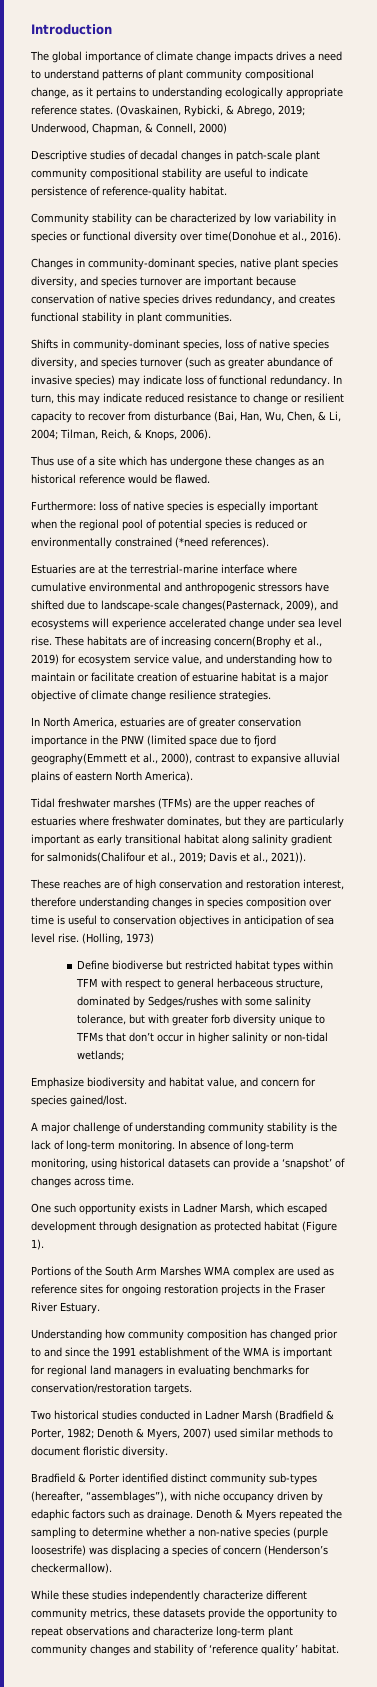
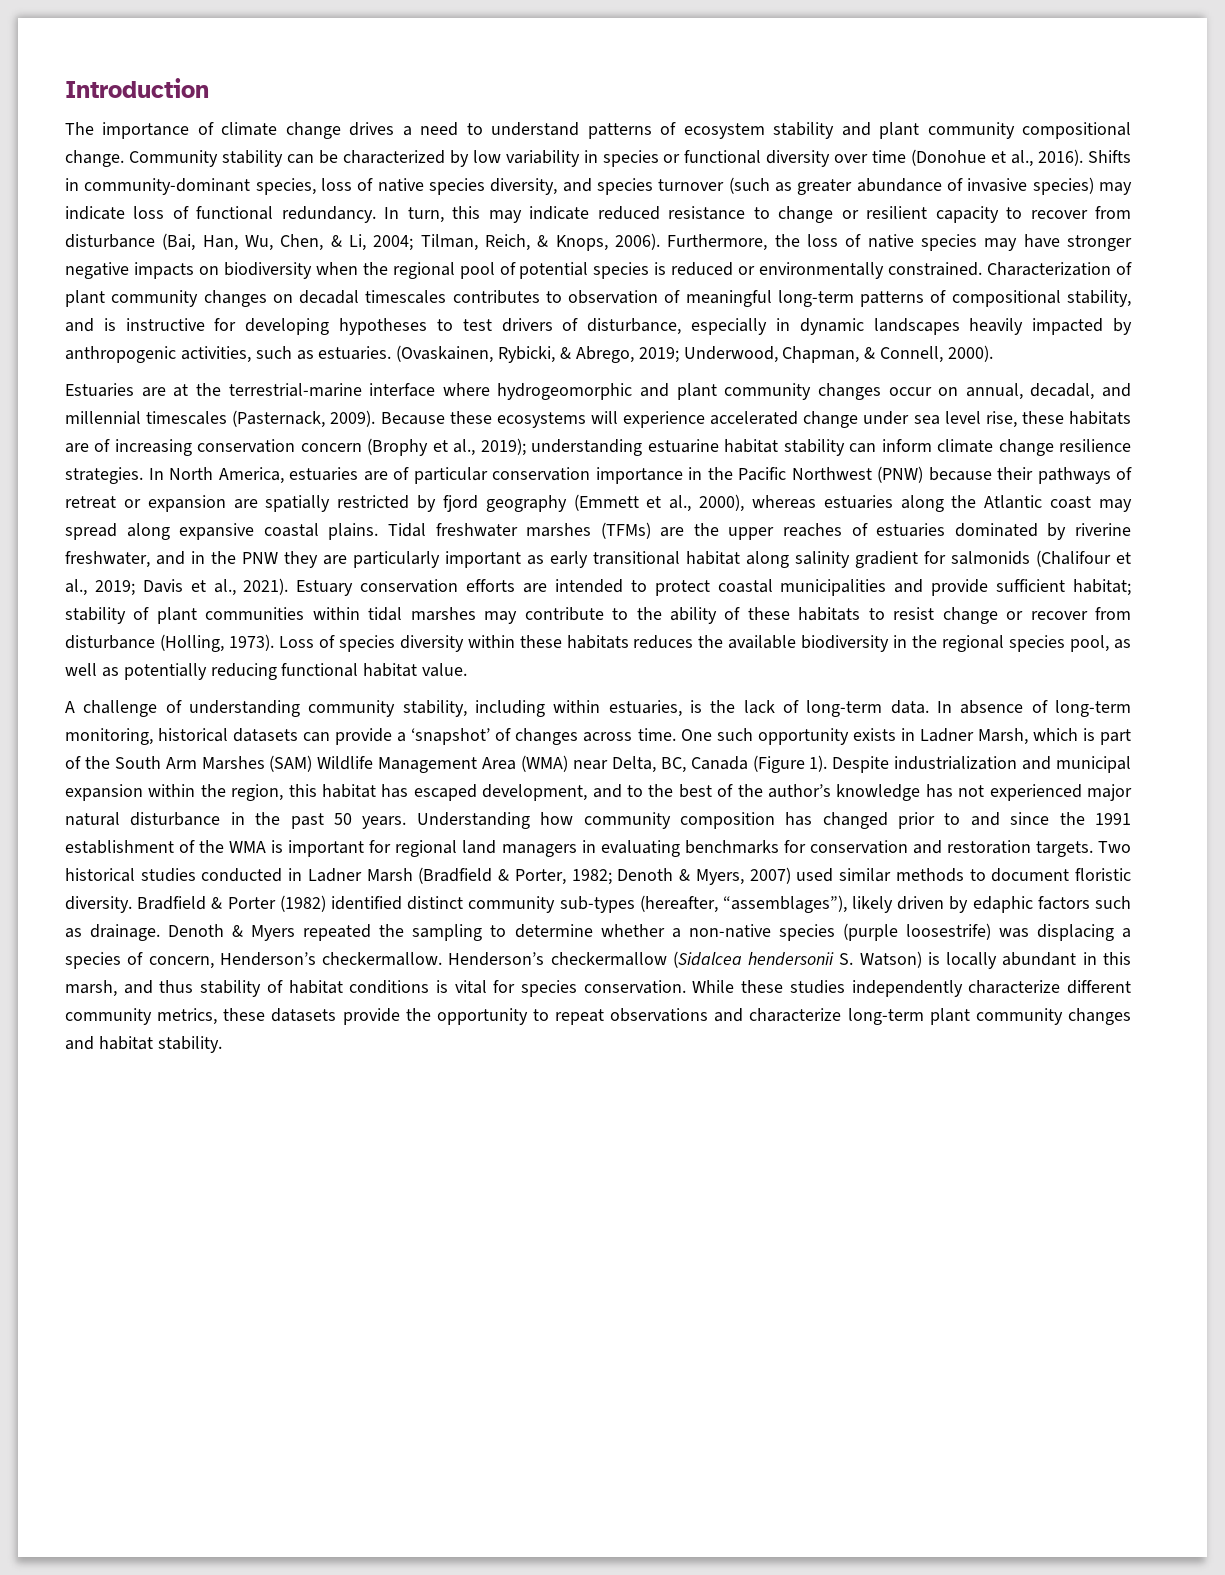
[52,51,82,63] global -> (94, 128) none
[234,51,273,63] impacts -> (341, 130) none
[158,69,314,81] [31,87,343,99] [31,105,305,117] [31,123,227,135] [31,150,320,162] [31,168,308,180] [31,186,227,198] plant community compositional change, as it pertains to understanding ecologically appropriate reference states. (Ovaskainen, Rybicki, & Abrego, 2019; Underwood, Chapman, & Connell, 2000) // Descriptive studies of decadal changes in patch-scale plant community compositional stability are useful to indicate persistence of reference-quality habitat. // -> [683,122,1132,139] [65,150,124,167] ecosystem stability and plant community compositional change.
[205,231,276,242] time(Donohue -> [872,149,987,166] time (Donohue
[31,258,338,270] [31,276,296,288] [31,294,335,306] [31,312,232,324] // Changes in community-dominant species, native plant species diversity, and species turnover are important because conservation of native species drives redundancy, and creates functional stability in plant communities. // -> (1084, 157) none
[30,456,324,468] [31,474,210,484] [31,501,318,513] // Thus use of a site which has undergone these changes as an historical reference would be flawed. // Furthermore: loss of native species is especially important -> [667,234,1133,251] [65,262,312,279] Furthermore, the loss of native species may have stronger negative impacts on biodiversity
[115,537,269,548] constrained (*need references). -> [888,262,1132,276] [65,290,1131,307] [65,318,1133,335] [65,345,994,363] constrained. Characterization of plant community changes on decadal timescales contributes to observation of meaningful long-term patterns of compositional stability, and is instructive for developing hypotheses to test drivers of disturbance, especially in dynamic landscapes heavily impacted by anthropogenic activities, such as estuaries. (Ovaskainen, Rybicki, & Abrego, 2019; Underwood, Chapman, & Connell, 2000).
[31,582,329,594] [31,600,338,612] cumulative environmental and anthropogenic stressors have shifted due to landscape-scale changes(Pasternack, 2009), and -> [497,383,1131,400] [65,410,492,428] hydrogeomorphic and plant community changes occur on annual, decadal, and millennial timescales (Pasternack, 2009). Because these
[31,636,84,646] rise. These -> [985,411,1064,428] rise, these
[214,636,322,648] [31,654,332,666] [31,672,329,684] [31,690,89,702] concern(Brophy et al., 2019) for ecosystem service value, and understanding how to maintain or facilitate creation of estuarine habitat is a major objective of -> [197,438,932,456] conservation concern (Brophy et al., 2019); understanding estuarine habitat stability can inform
(271, 696) // -> (143, 475) none
[199,718,236,729] greater -> [413,467,488,484] particular
[121,735,276,747] [31,753,340,765] [31,771,193,783] PNW (limited space due to fjord geography(Emmett et al., 2000), contrast to expansive alluvial plains of eastern North America). // -> [738,466,1132,484] [65,494,1133,512] [65,523,379,540] Pacific Northwest (PNW) because their pathways of retreat or expansion are spatially restricted by fjord geography (Emmett et al., 2000), whereas estuaries along the Atlantic coast may spread along expansive coastal plains.
[79,816,241,827] where freshwater dominates, but -> [954,523,1132,540] [65,551,278,568] dominated by riverine freshwater, and in the PNW
[47,852,146,863] salmonids(Chalifour -> [951,550,1111,567] salmonids (Chalifour
[271,852,306,863] [30,879,344,891] [31,897,332,909] [31,915,334,927] [31,933,154,945] [76,960,333,972] [75,978,323,990] [76,996,311,1008] [76,1014,325,1026] [75,1032,328,1044] [76,1050,124,1061] [31,1077,316,1089] [31,1095,127,1107] 2021)). // These reaches are of high conservation and restoration interest, therefore understanding changes in species composition over time is useful to conservation objectives in anticipation of sea level rise. (Holling, 1973) // Define biodiverse but restricted habitat types within TFM with respect to general herbaceous structure, dominated by Sedges/rushes with some salinity tolerance, but with greater forb diversity unique to TFMs that don’t occur in higher salinity or non-tidal wetlands; // Emphasize biodiversity and habitat value, and concern for species gained/lost. -> [243,578,1132,596] [65,607,1132,624] [65,634,1131,652] [65,663,468,680] 2021). Estuary conservation efforts are intended to protect coastal municipalities and provide sufficient habitat; stability of plant communities within tidal marshes may contribute to the ability of these habitats to resist change or recover from disturbance (Holling, 1973). Loss of species diversity within these habitats reduces the available biodiversity in the regional species pool, as well as potentially reducing functional habitat value.
[41,1122,71,1134] major -> (75, 707) none
[267,1122,307,1134] stability -> [402,700,682,717] stability, including within estuaries,
[118,1140,175,1152] monitoring. -> [890,700,929,714] data.
[91,1158,117,1170] using -> (153, 736) none
(134, 1181) // -> (676, 734) none
[287,1203,327,1215] [31,1221,337,1233] [31,1239,44,1250] [31,1266,71,1276] escaped development through designation as protected habitat (Figure 1). // Portions -> [1082,728,1131,745] is part
[204,1266,334,1278] [31,1284,326,1296] [31,1302,100,1314] WMA complex are used as reference sites for ongoing restoration projects in the Fraser River Estuary. // -> [269,755,1132,773] [65,784,1132,801] [65,812,407,829] (SAM) Wildlife Management Area (WMA) near Delta, BC, Canada (Figure 1). Despite industrialization and municipal expansion within the region, this habitat has escaped development, and to the best of the author’s knowledge has not experienced major natural disturbance in the past 50 years.
[31,1383,151,1394] conservation/restoration -> [809,840,1031,854] conservation and restoration
(192, 1389) // -> (1093, 849) none
(168, 1452) // -> (132, 904) none
(120, 1478) none -> [279,895,326,912] (1982)
[170,1491,274,1503] with niche occupancy -> [852,896,894,913] likely
[223,1545,328,1556] [31,1563,112,1574] concern (Henderson’s checkermallow). // -> [148,951,1131,969] [65,980,686,997] concern, Henderson’s checkermallow. Henderson’s checkermallow (Sidalcea hendersonii S. Watson) is locally abundant in this marsh, and thus stability of habitat conditions is vital for species conservation.
[154,1644,339,1656] stability of ‘reference quality’ habitat. -> [98,1036,222,1053] habitat stability.

